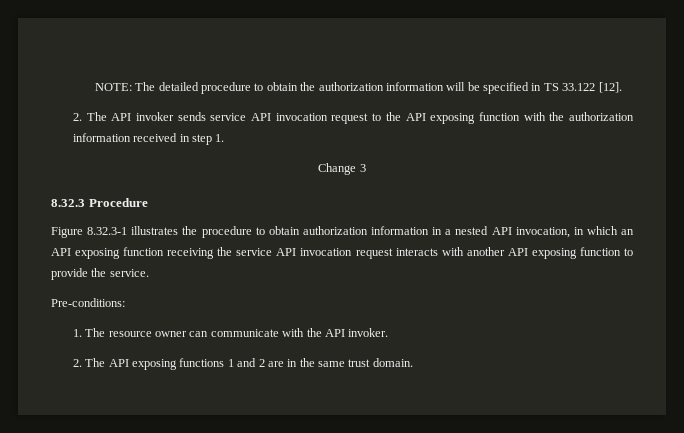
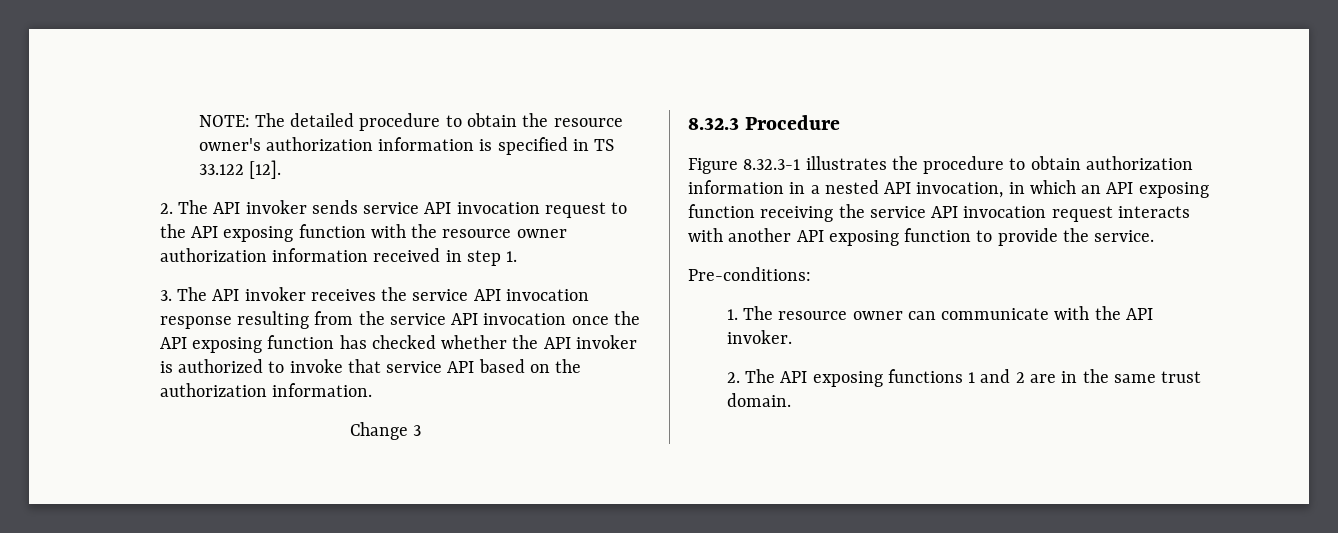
[318,82,480,91] authorization information will be -> [553,118,623,127] [198,137,493,151] resource owner's authorization information is
(565, 116) none -> [442,229,567,238] resource owner
(225, 138) none -> [159,287,589,301] [159,311,640,329] [159,335,637,353] [159,359,582,373] [159,383,373,397] // 3. The API invoker receives the service API invocation response resulting from the service API invocation once the API exposing function has checked whether the API invoker is authorized to invoke that service API based on the authorization information.

